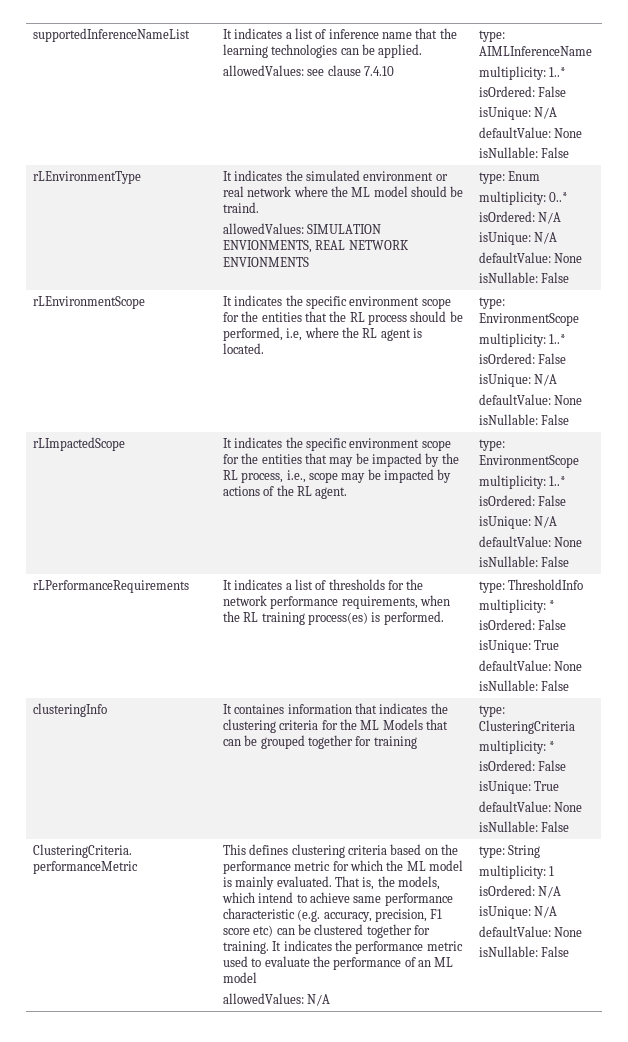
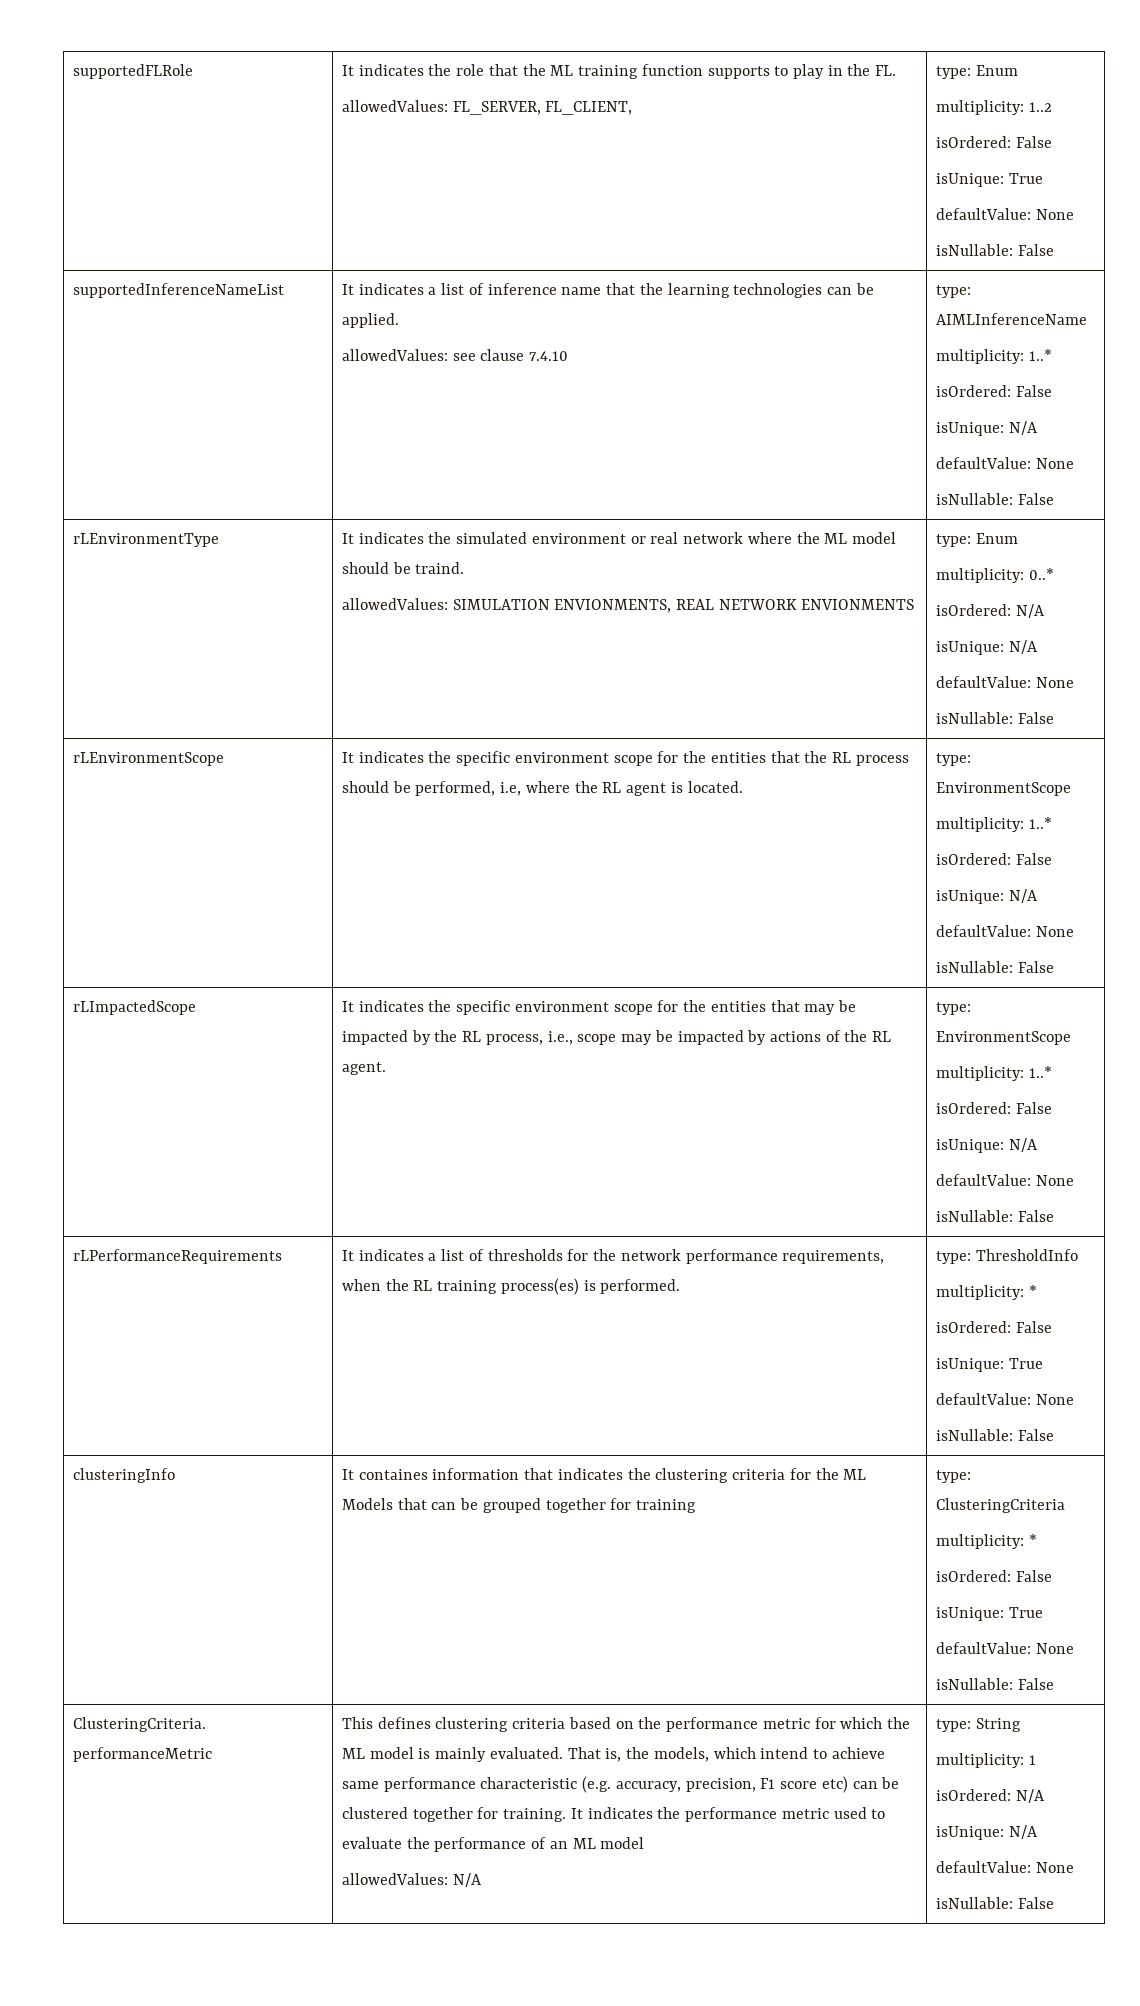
(32, 35) none -> [73,64,194,79] [342,64,897,79] [342,100,633,115] [936,65,1018,79] [936,100,1052,115] [936,136,1052,148] [936,173,1043,187] [936,208,1074,220] [936,244,1054,256] supportedFLRole | It indicates the role that the ML training function supports to play in the FL. // allowedValues: FL_SERVER, FL_CLIENT, | type: Enum // multiplicity: 1..2 // isOrdered: False // isUnique: True // defaultValue: None // isNullable: False //

